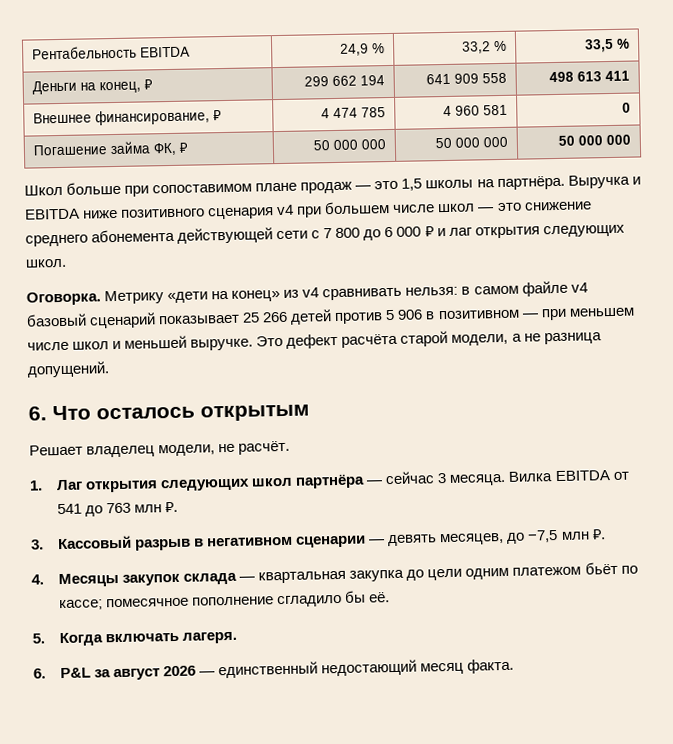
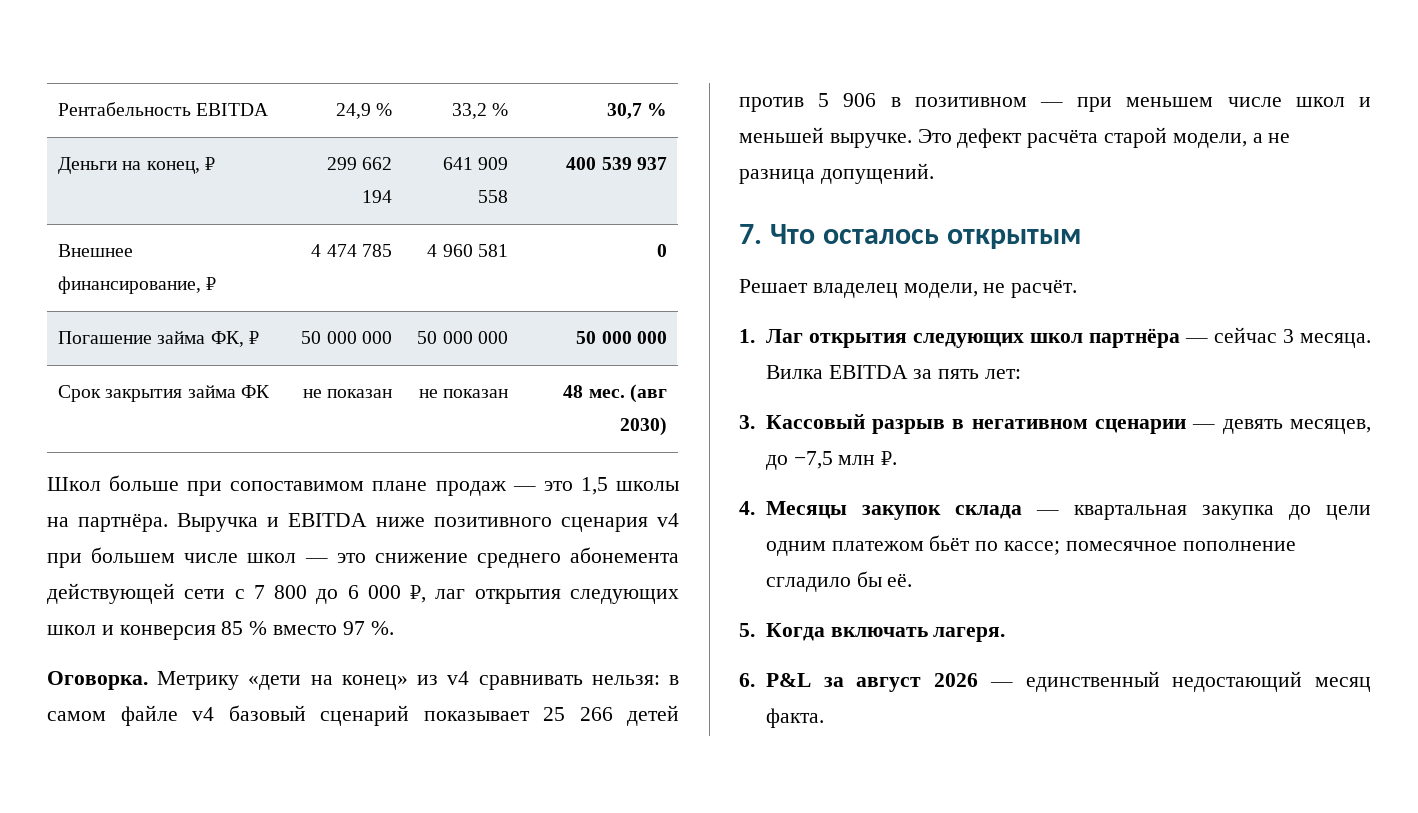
[584,38,614,53] 33,5 -> [606,103,642,119] 30,7
[548,70,630,83] 498 613 411 -> [566,157,667,170] 400 539 937
(631, 140) none -> [58,385,270,402] [302,389,392,398] [418,389,508,398] [563,384,667,403] [619,417,667,436] // Срок закрытия займа ФК | не показан | не показан | 48 мес. (авг 2030)
[424,226,446,237] ₽ и -> [410,585,427,603] ₽,
[25,258,67,268] школ. -> [47,621,394,640] школ и конверсия 85 % вместо 97 %.
[28,406,47,421] 6. -> [739,224,762,244] 7.
[612,471,630,480] [57,501,179,517] от 541 до 763 млн ₽. -> [913,369,1021,379] за пять лет:

